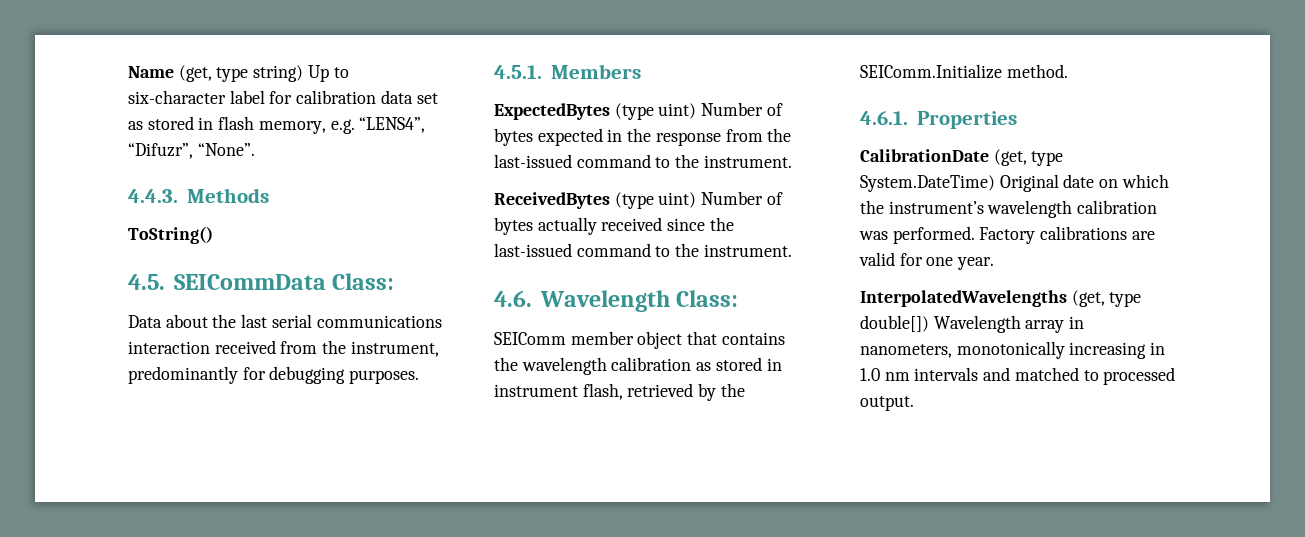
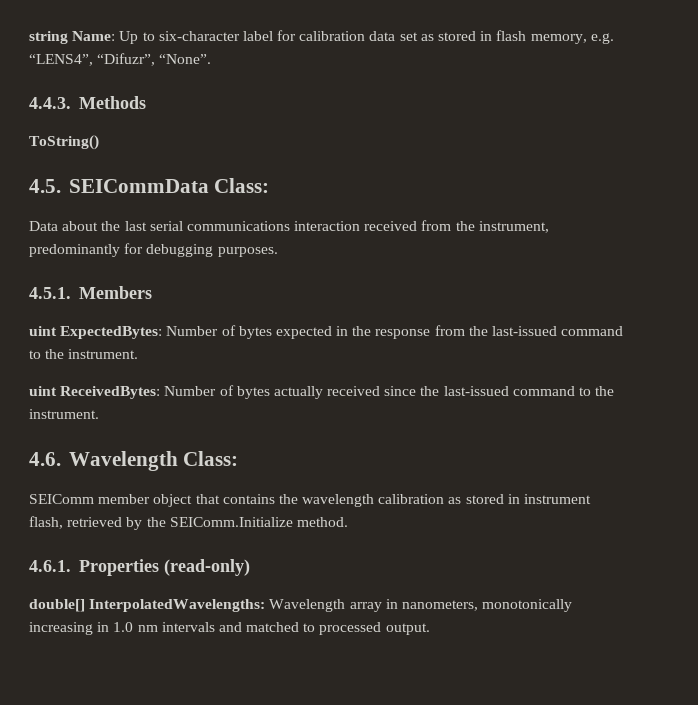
[128,65,304,82] Name (get, type string) -> [29,31,116,44] string Name:
[494,103,697,120] ExpectedBytes (type uint) -> [29,326,163,339] uint ExpectedBytes:
[494,192,697,209] ReceivedBytes (type uint) -> [29,386,161,399] uint ReceivedBytes:
[860,149,1064,166] [860,174,1169,192] [860,200,1158,218] [859,226,1155,244] [859,252,995,270] [860,290,1142,307] [860,315,929,332] // CalibrationDate (get, type System.DateTime) Original date on which the instrument’s wavelength calibration was performed. Factory calibrations are valid for one year. // InterpolatedWavelengths (get, type double[]) -> [163,559,250,576] [29,599,266,612] (read-only) // double[] InterpolatedWavelengths:

